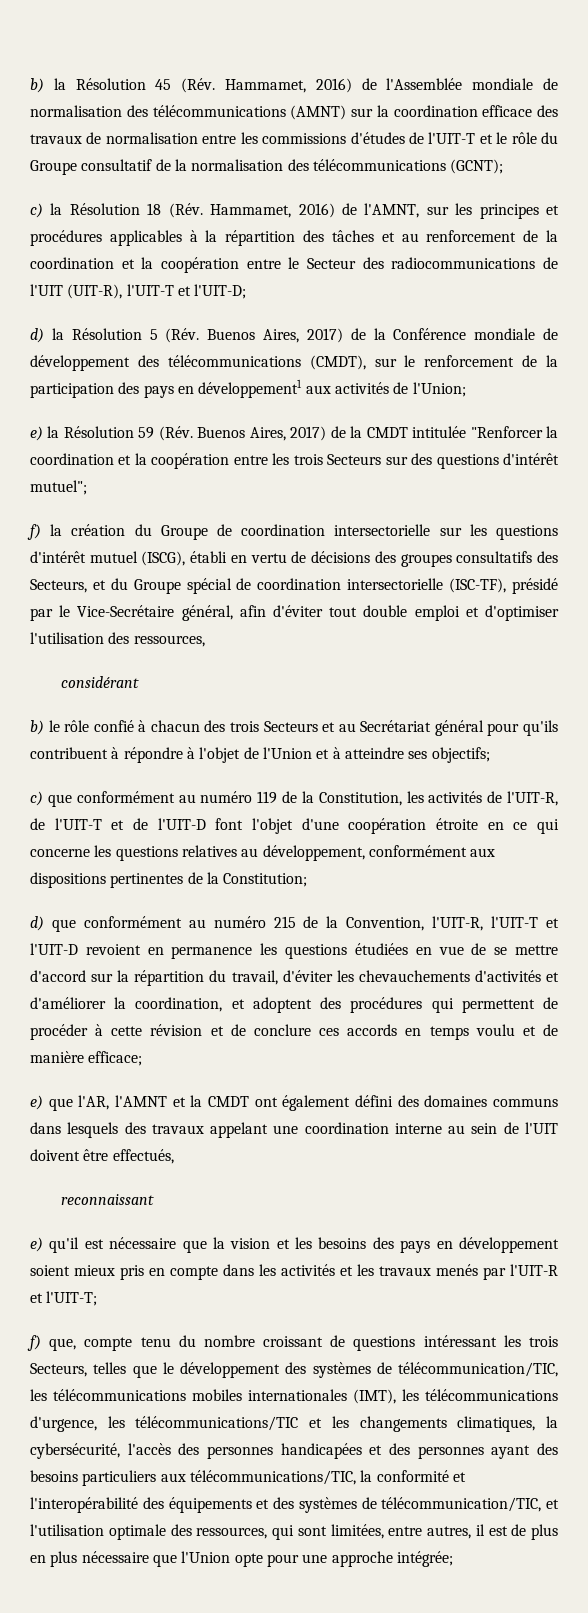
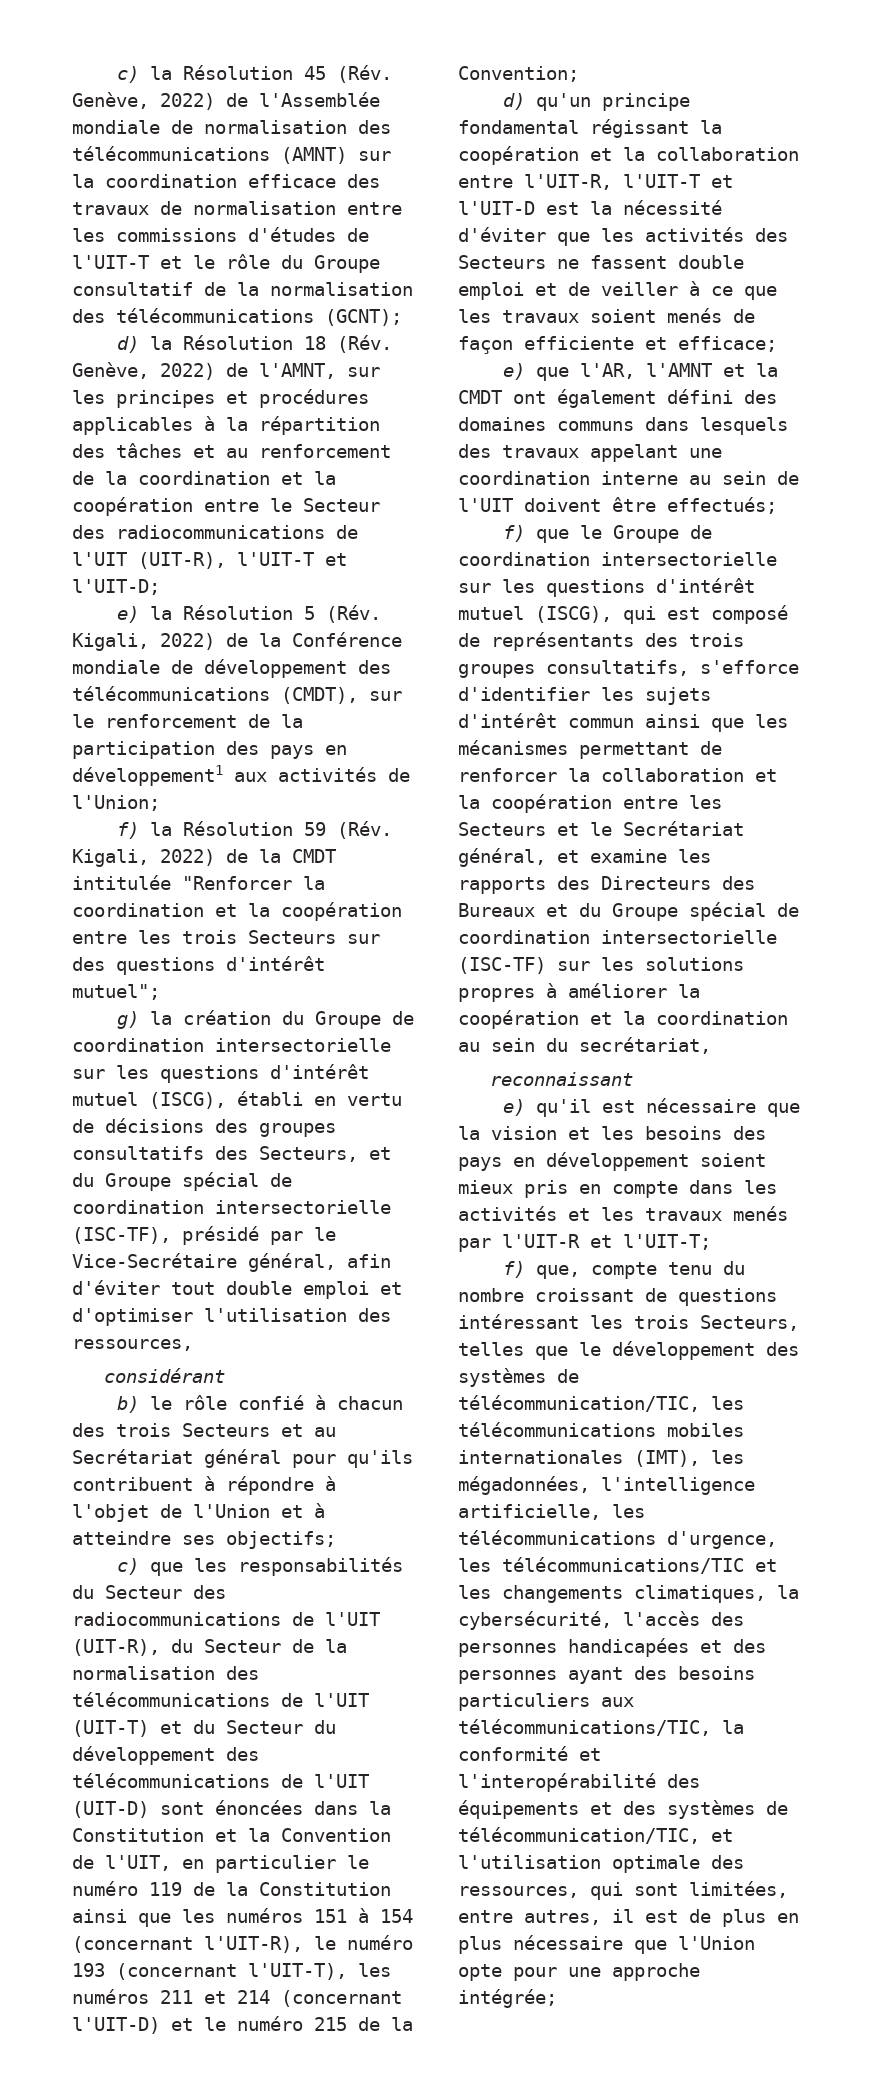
[30,78,44,93] b) -> [117,66,140,83] c)
[225,78,352,93] Hammamet, 2016) -> [72,92,215,110] Genève, 2022)
[30,203,43,218] c) -> [117,336,140,353] d)
[210,203,335,218] Hammamet, 2016) -> [72,362,215,380] Genève, 2022)
[30,328,44,343] d) -> [117,606,140,623] e)
[207,328,343,343] Buenos Aires, 2017) -> [72,633,215,651] Kigali, 2022)
[30,426,43,441] e) -> [117,822,140,839] f)
[197,426,327,441] Buenos Aires, 2017) -> [72,849,215,867] Kigali, 2022)
[27,524,41,540] f) -> [117,1011,140,1029] g)
[76,791,558,806] [30,818,560,834] [30,845,496,861] [30,872,308,888] [30,916,560,932] [30,943,558,959] [30,970,560,986] [30,997,558,1013] [30,1024,558,1040] [30,1051,84,1063] conformément au numéro 119 de la Constitution, les activités de l'UIT-R, de l'UIT-T et de l'UIT-D font l'objet d'une coopération étroite en ce qui concerne les questions relatives au développement, conformément aux dispositions pertinentes de la Constitution; // d) que conformément au numéro 215 de la Convention, l'UIT-R, l'UIT-T et l'UIT-D revoient en permanence les questions étudiées en vue de se mettre d'accord sur la répartition du travail, d'éviter les chevauchements d'activités et d'améliorer la coordination, et adoptent des procédures qui permettent de procéder à cette révision et de conclure ces accords en temps voulu et de manière -> [194,1557,404,1576] [72,1585,226,1599] [72,1612,380,1626] [72,1639,347,1656] [72,1666,259,1680] [72,1692,369,1707] [72,1720,336,1737] [72,1746,259,1765] [72,1773,369,1788] [72,1800,391,1818] [72,1828,391,1842] [72,1855,369,1873] [72,1881,391,1896] [72,1908,413,1927] [72,1935,413,1953] [72,1963,391,1980] [72,1989,402,2007] [72,2016,413,2034] [458,66,579,82] [503,93,691,111] [458,119,722,138] [458,146,799,165] [458,174,733,190] [458,200,722,215] [458,227,788,246] [458,255,744,269] [458,281,777,300] [458,308,755,323] [458,336,667,354] les responsabilités du Secteur des radiocommunications de l'UIT (UIT-R), du Secteur de la normalisation des télécommunications de l'UIT (UIT-T) et du Secteur du développement des télécommunications de l'UIT (UIT-D) sont énoncées dans la Constitution et la Convention de l'UIT, en particulier le numéro 119 de la Constitution ainsi que les numéros 151 à 154 (concernant l'UIT-R), le numéro 193 (concernant l'UIT-T), les numéros 211 et 214 (concernant l'UIT-D) et le numéro 215 de la Convention; // d) qu'un principe fondamental régissant la coopération et la collaboration entre l'UIT-R, l'UIT-T et l'UIT-D est la nécessité d'éviter que les activités des Secteurs ne fassent double emploi et de veiller à ce que les travaux soient menés de façon efficiente et
[112,1149,174,1164] effectués, -> [667,497,777,514] [503,525,713,543] [458,552,777,566] [458,578,755,597] [458,605,788,624] [458,632,744,651] [458,660,799,678] [458,687,711,705] [458,713,788,732] [458,740,722,759] [458,768,777,782] [458,794,722,813] [458,821,744,836] [458,848,711,867] [458,876,755,894] [458,902,799,921] [458,930,777,944] [458,957,744,974] [458,983,700,1002] [458,1010,788,1029] [458,1037,711,1054] effectués; // f) que le Groupe de coordination intersectorielle sur les questions d'intérêt mutuel (ISCG), qui est composé de représentants des trois groupes consultatifs, s'efforce d'identifier les sujets d'intérêt commun ainsi que les mécanismes permettant de renforcer la collaboration et la coopération entre les Secteurs et le Secrétariat général, et examine les rapports des Directeurs des Bureaux et du Groupe spécial de coordination intersectorielle (ISC-TF) sur les solutions propres à améliorer la coopération et la coordination au sein du secrétariat,
(419, 1395) none -> [458,1476,755,1495] [458,1504,645,1520] mégadonnées, l'intelligence artificielle, les

